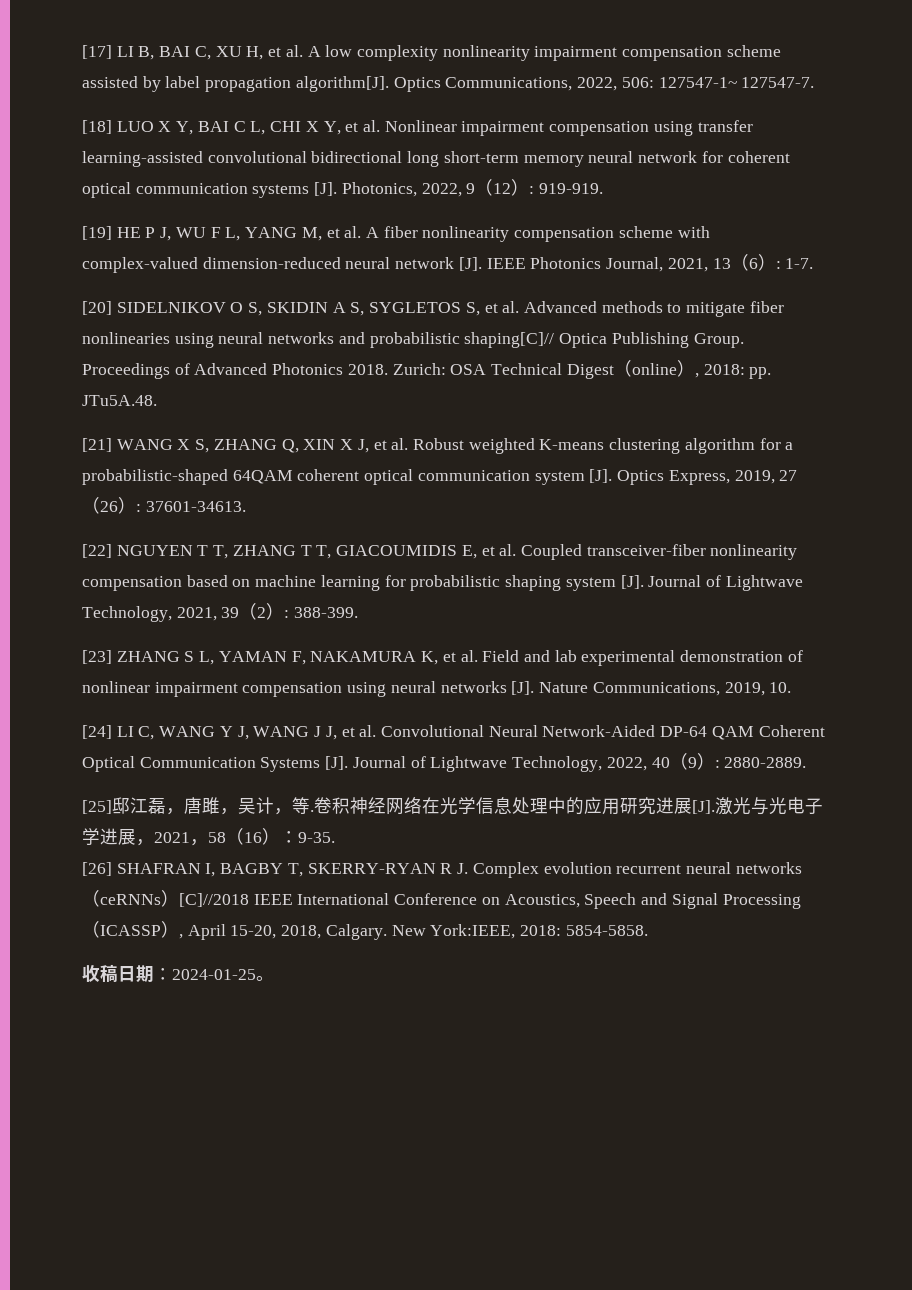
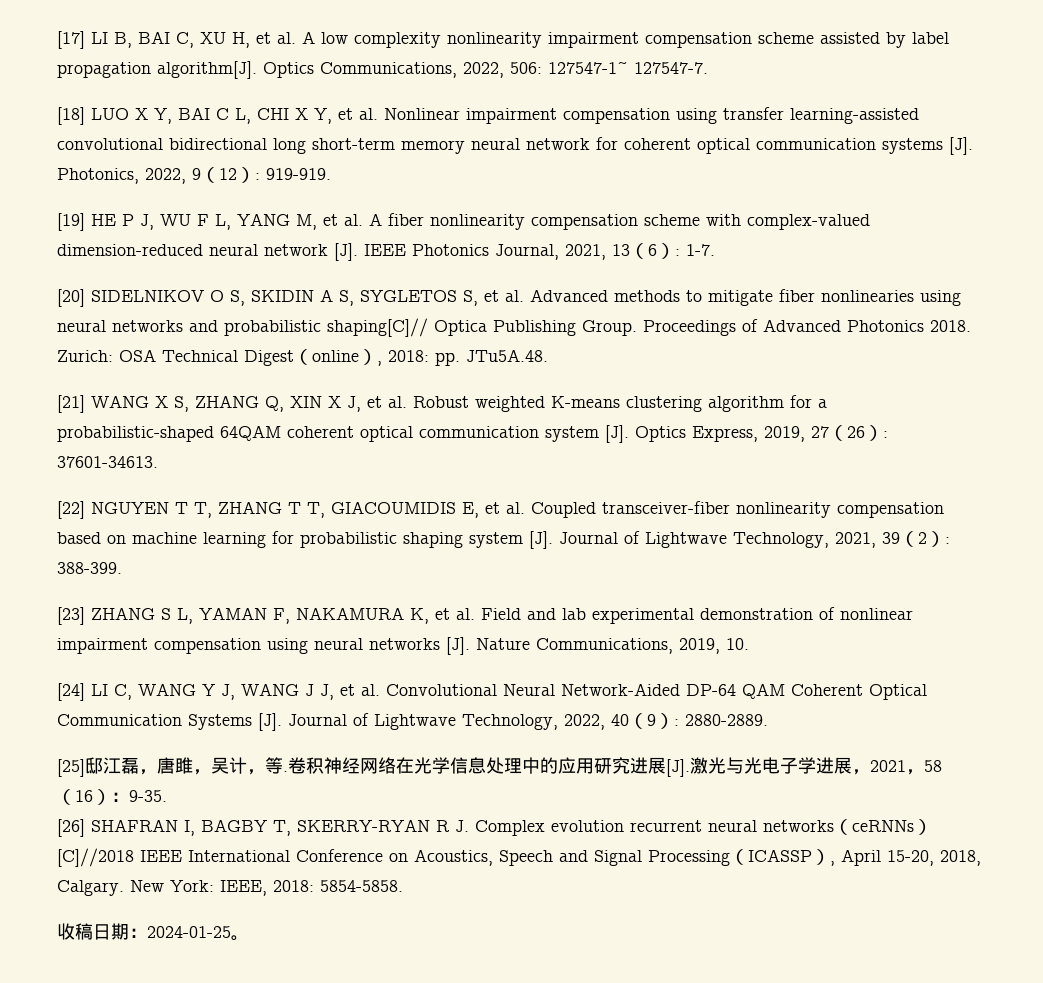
[430,924,516,939] York:IEEE, -> [170,880,267,896] York: IEEE,

